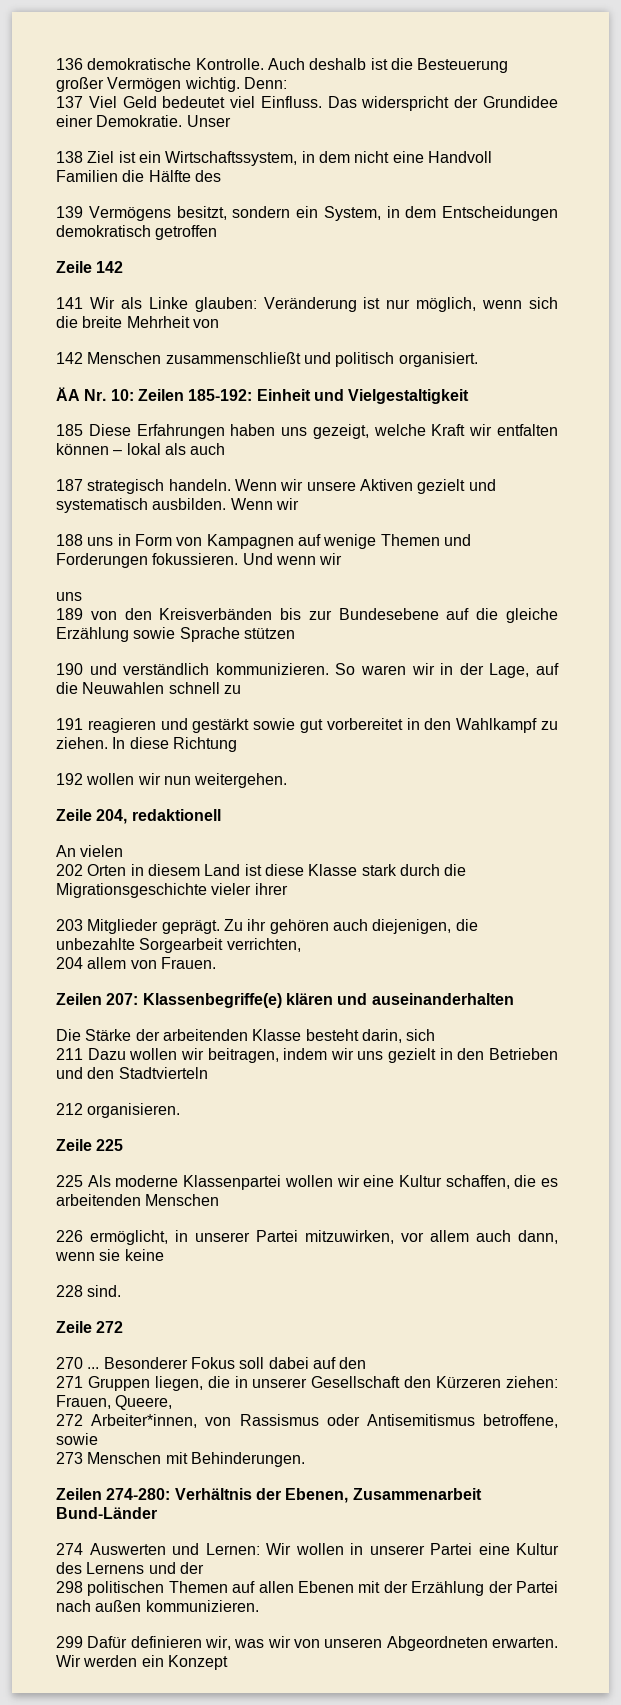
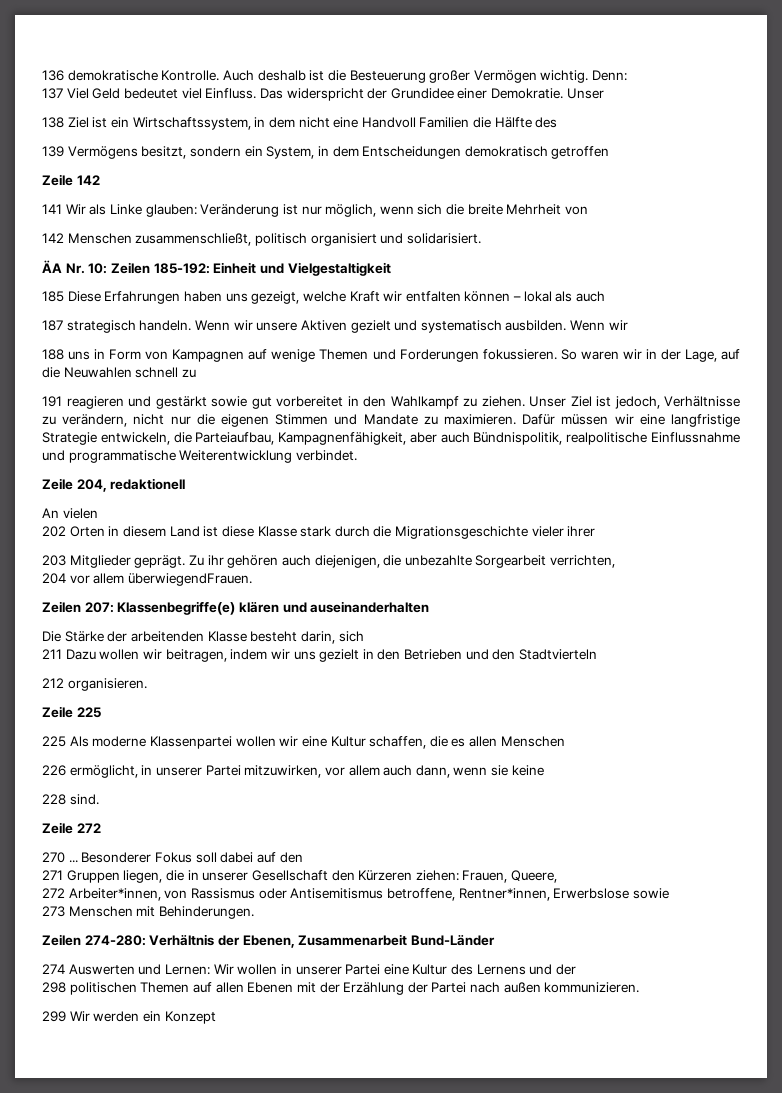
[165,352,478,367] zusammenschließt und politisch organisiert. -> [135,233,481,246] zusammenschließt, politisch organisiert und solidarisiert.
[242,553,343,565] [56,592,82,601] [56,608,558,623] [56,627,295,642] [56,663,329,675] Und wenn wir // uns // 189 von den Kreisverbänden bis zur Bundesebene auf die gleiche Erzählung sowie Sprache stützen // 190 und verständlich kommunizieren. -> (557, 354) none
[112,737,237,752] [56,773,288,788] In diese Richtung // 192 wollen wir nun weitergehen. -> [529,396,740,409] [42,414,741,427] [42,432,740,445] [42,450,357,463] Unser Ziel ist jedoch, Verhältnisse zu verändern, nicht nur die eigenen Stimmen und Mandate zu maximieren. Dafür müssen wir eine langfristige Strategie entwickeln, die Parteiaufbau, Kampagnenfähigkeit, aber auch Bündnispolitik, realpolitische Einflussnahme und programmatische Weiterentwicklung verbindet.
[87,957,216,969] allem von Frauen. -> [69,573,252,586] vor allem überwiegendFrauen.
[56,1194,141,1206] arbeitenden -> [469,736,498,747] allen
(559, 1421) none -> [458,888,630,901] Rentner*innen, Erwerbslose
[87,1636,558,1651] Dafür definieren wir, was wir von unseren Abgeordneten erwarten. -> (66, 1016) none

